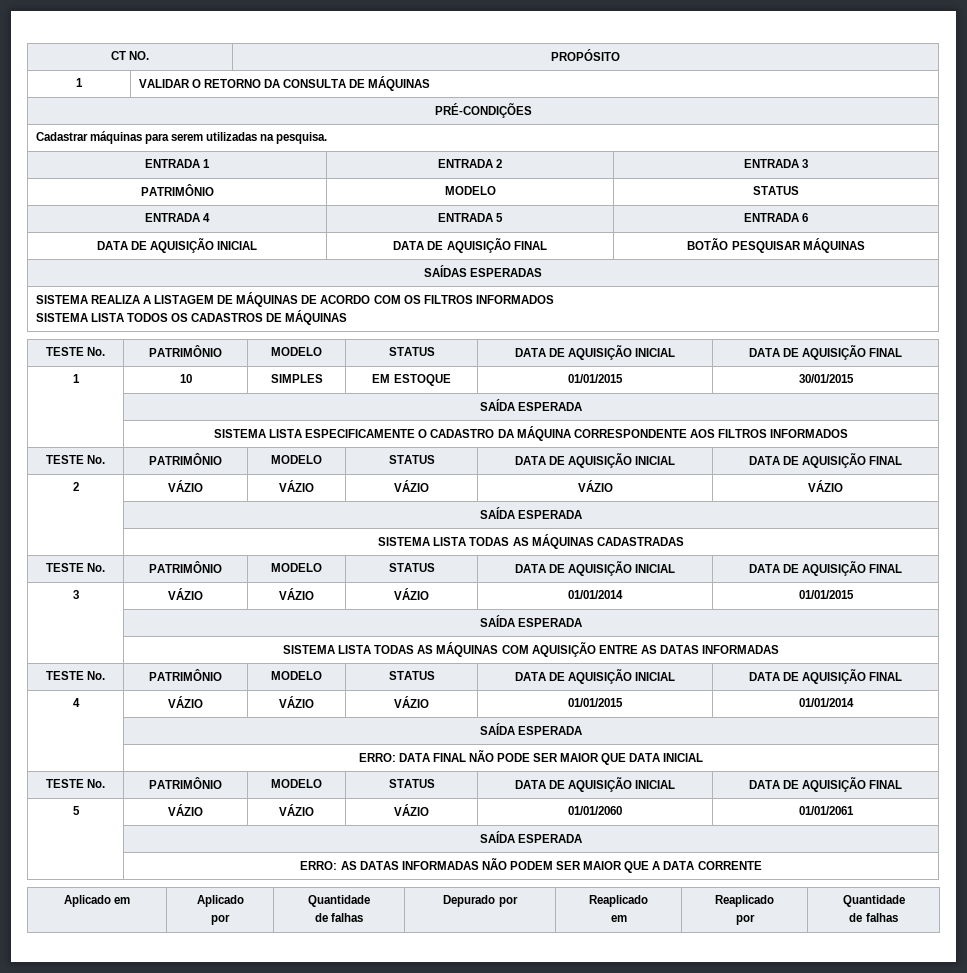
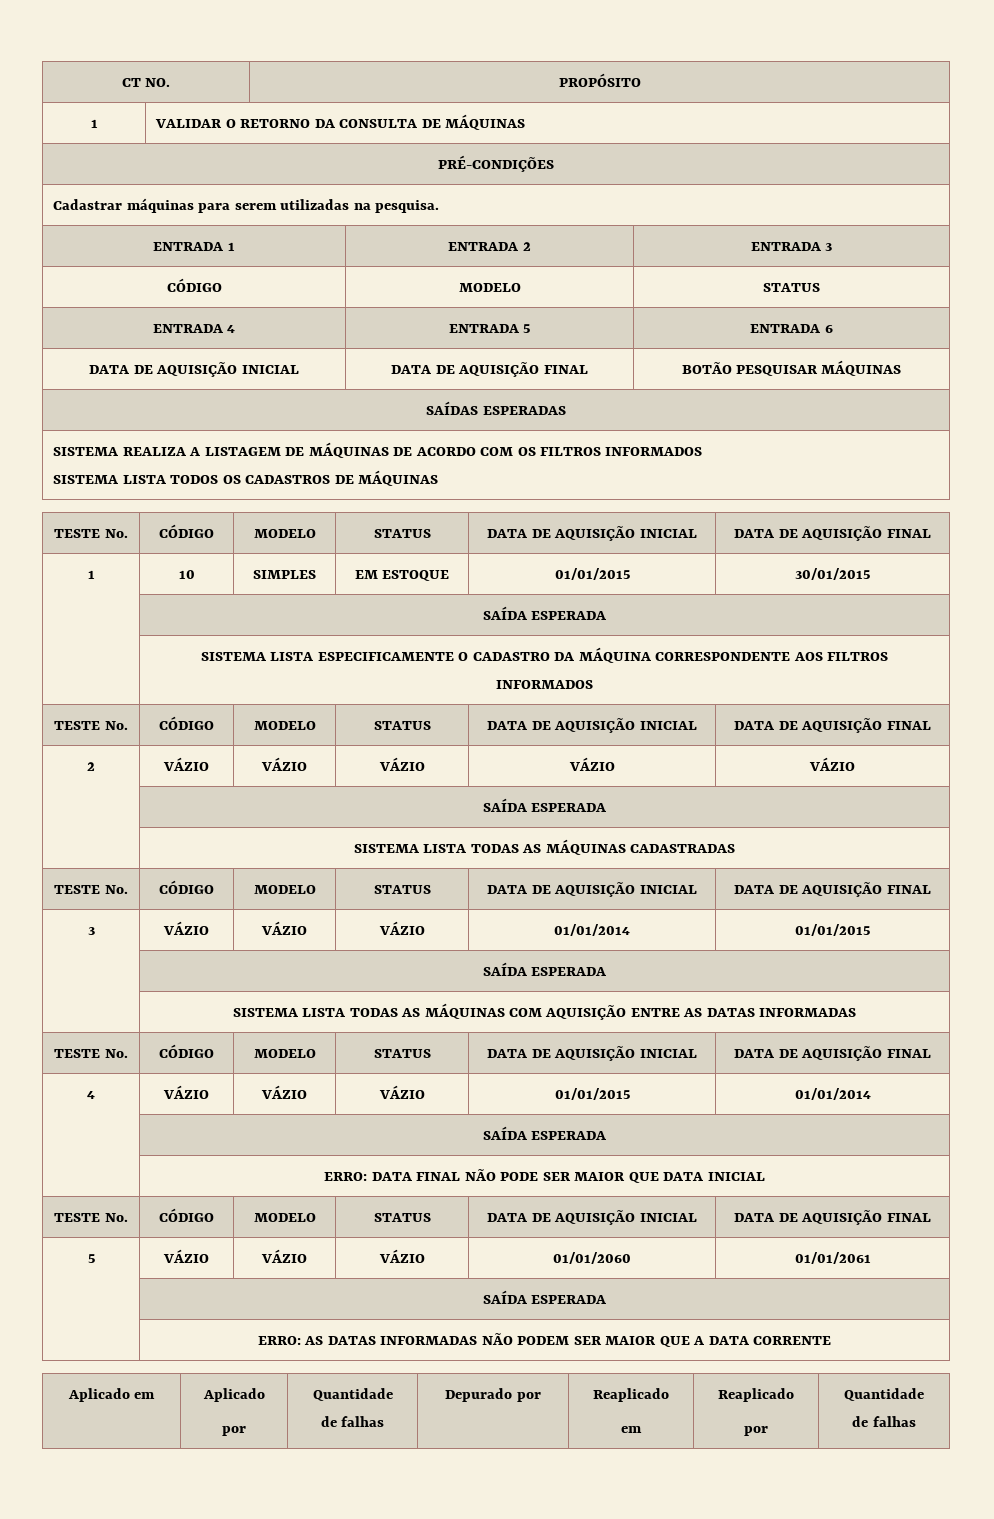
[140,184,214,196] PATRIMÔNIO -> [166,278,222,292] CÓDIGO
[149,345,222,357] PATRIMÔNIO -> [159,524,214,538] CÓDIGO
[149,453,222,465] PATRIMÔNIO -> [159,716,214,730] CÓDIGO
[149,561,222,573] PATRIMÔNIO -> [159,880,214,894] CÓDIGO
[149,669,222,681] PATRIMÔNIO -> [159,1044,214,1058] CÓDIGO
[149,777,222,789] PATRIMÔNIO -> [159,1208,214,1222] CÓDIGO

